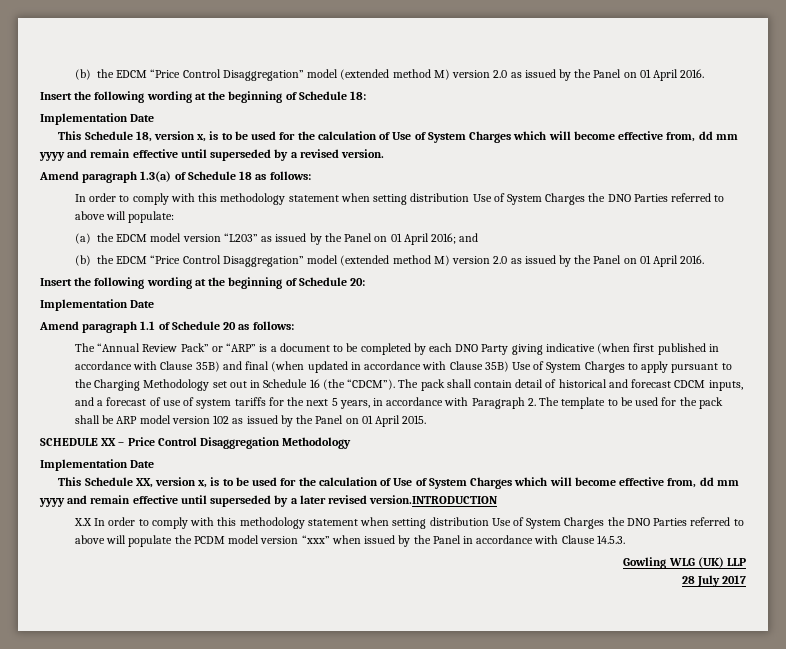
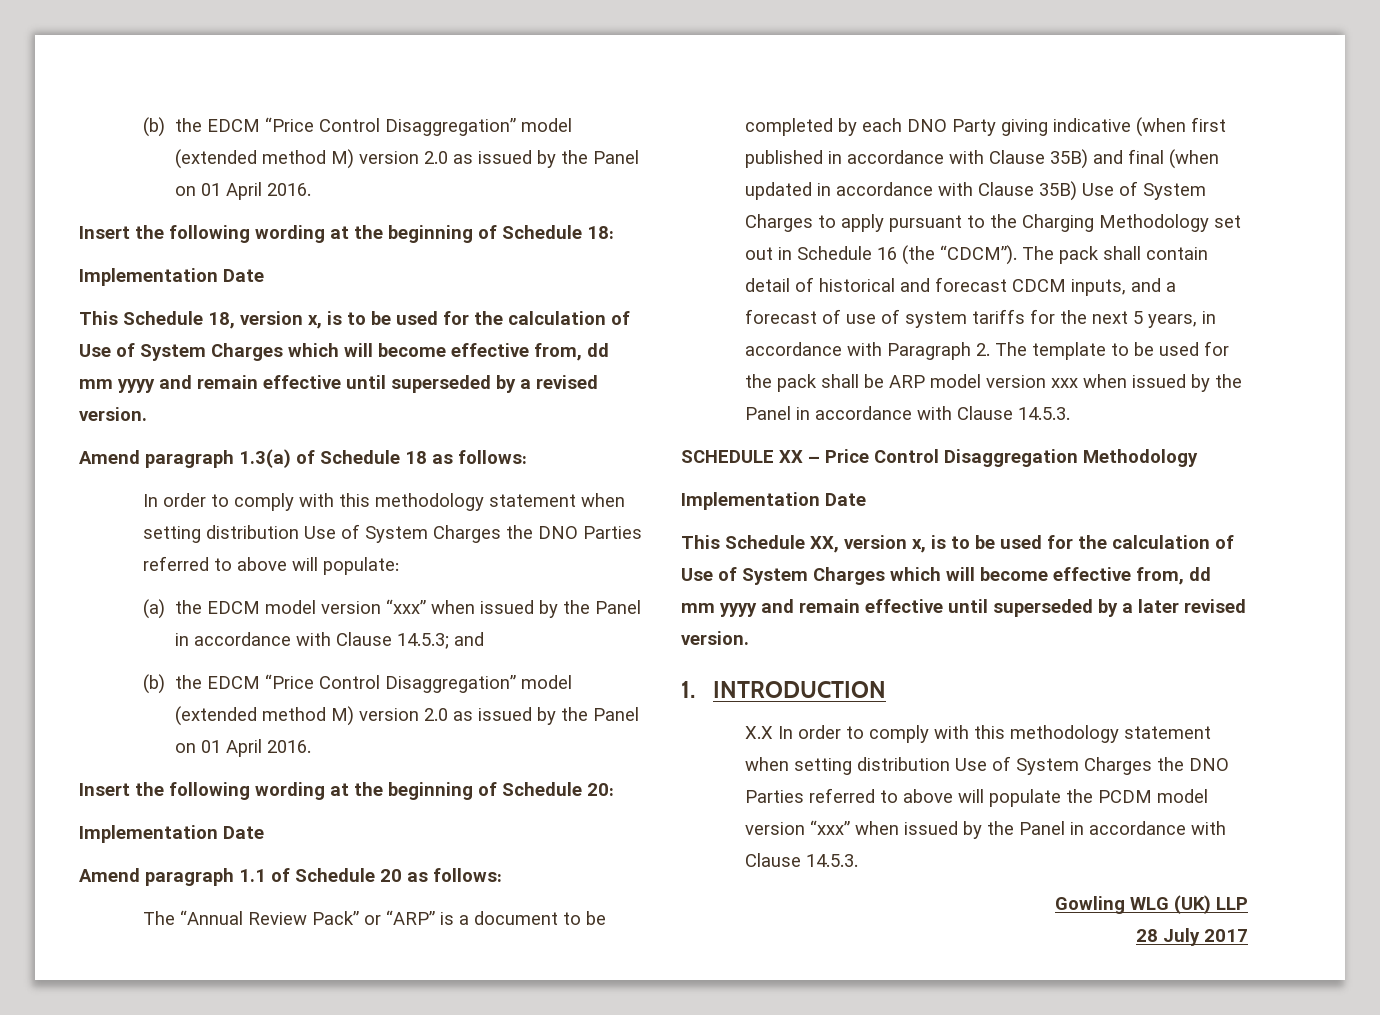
[223,233,456,245] “L203” as issued by the Panel on 01 April 2016; -> [386,599,642,618] [175,632,450,649] “xxx” when issued by the Panel in accordance with Clause 14.5.3;
[213,415,427,427] 102 as issued by the Panel on 01 April 2015. -> [1051,374,1243,392] [745,406,1071,420] xxx when issued by the Panel in accordance with Clause 14.5.3.
[369,495,498,504] version.INTRODUCTION -> [681,631,749,645] [681,681,887,698] version. // 1. INTRODUCTION

